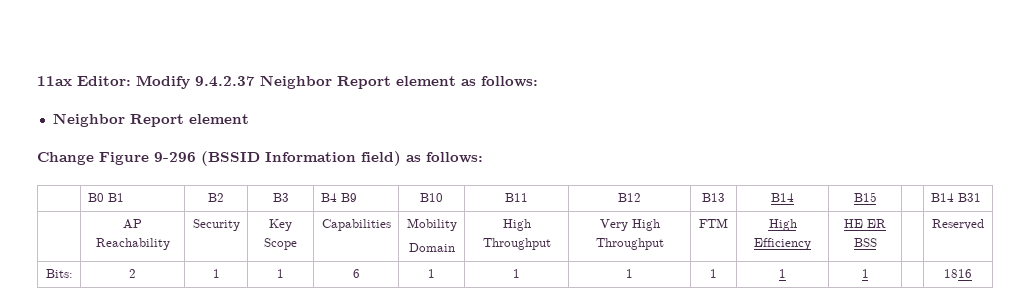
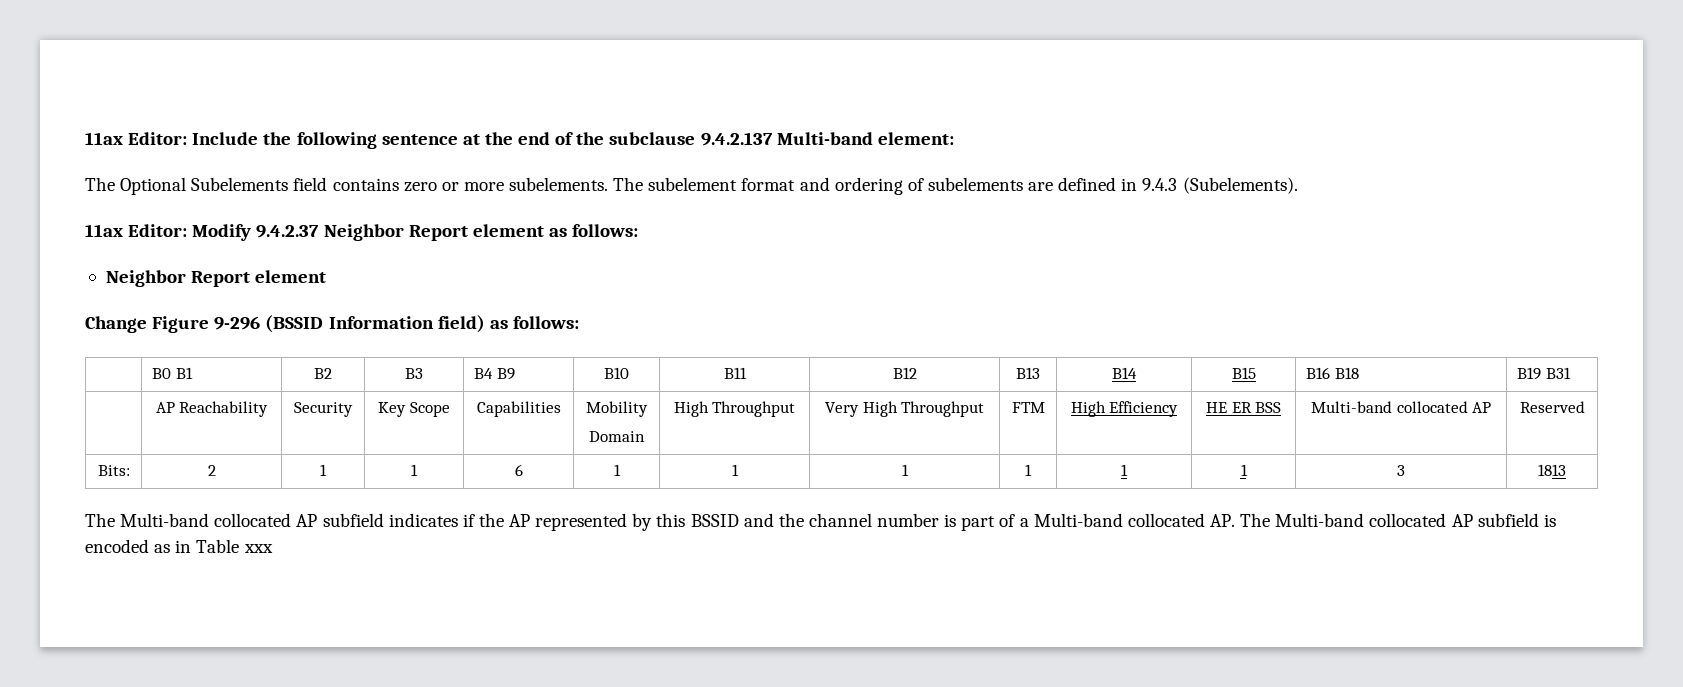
[37,76,131,86] 11ax Editor: -> [85,132,954,149] [85,177,1298,195] [85,224,188,237] 11ax Editor: Include the following sentence at the end of the subclause 9.4.2.137 Multi-band element: // The Optional Subelements field contains zero or more subelements. The subelement format and ordering of subelements are defined in 9.4.3 (Subelements). // 11ax Editor:
[930,193,954,202] | B14 -> [1306,367,1359,379] [1517,367,1542,380] B16 B18 | B19
(877, 242) none -> [1310,401,1492,413] Multi-band collocated AP
[944,269,972,278] | 1816 -> [1397,465,1405,476] [1538,464,1566,476] [85,513,1556,531] [85,539,273,553] 3 | 1813 // The Multi-band collocated AP subfield indicates if the AP represented by this BSSID and the channel number is part of a Multi-band collocated AP. The Multi-band collocated AP subfield is encoded as in Table xxx

